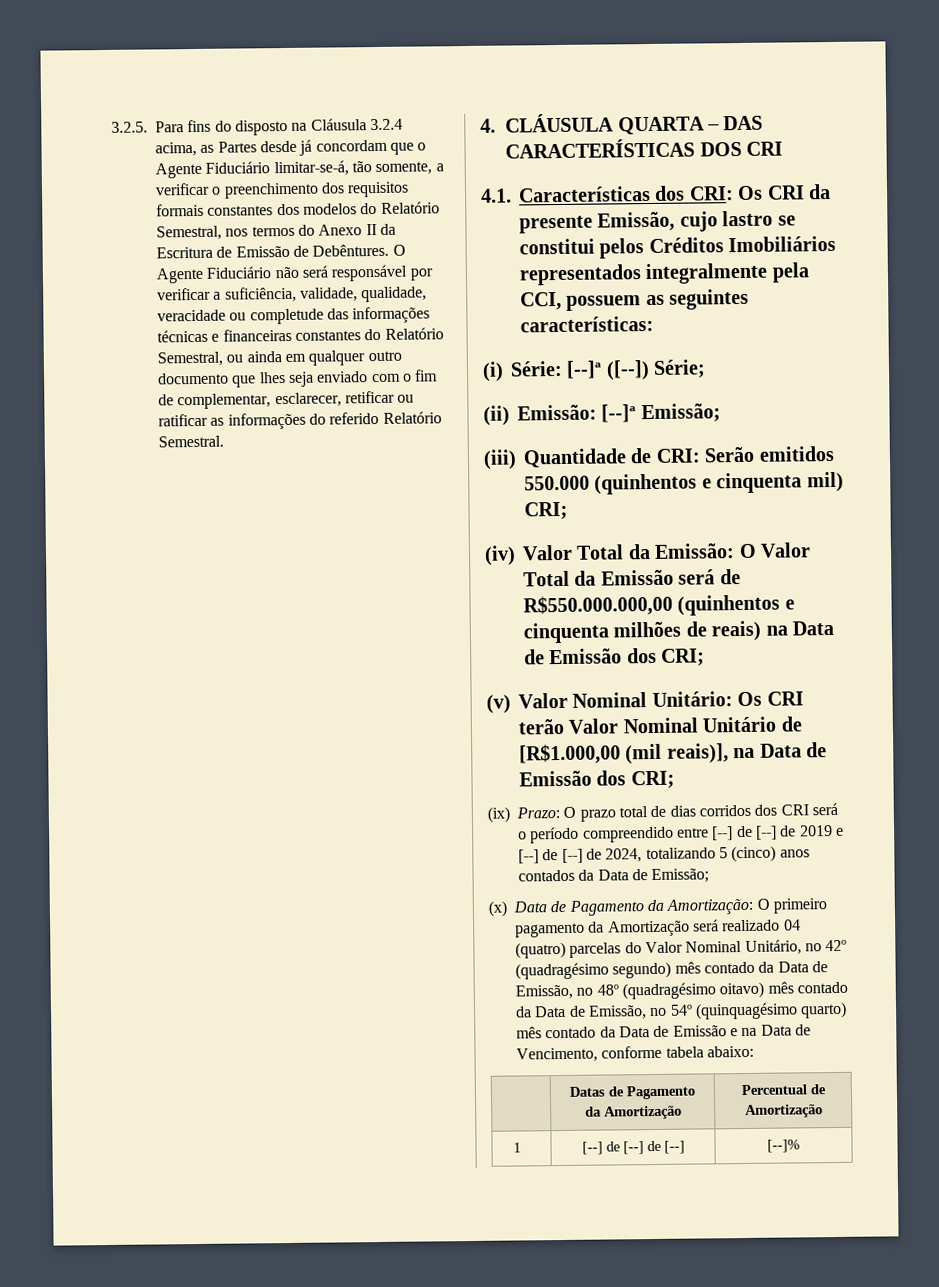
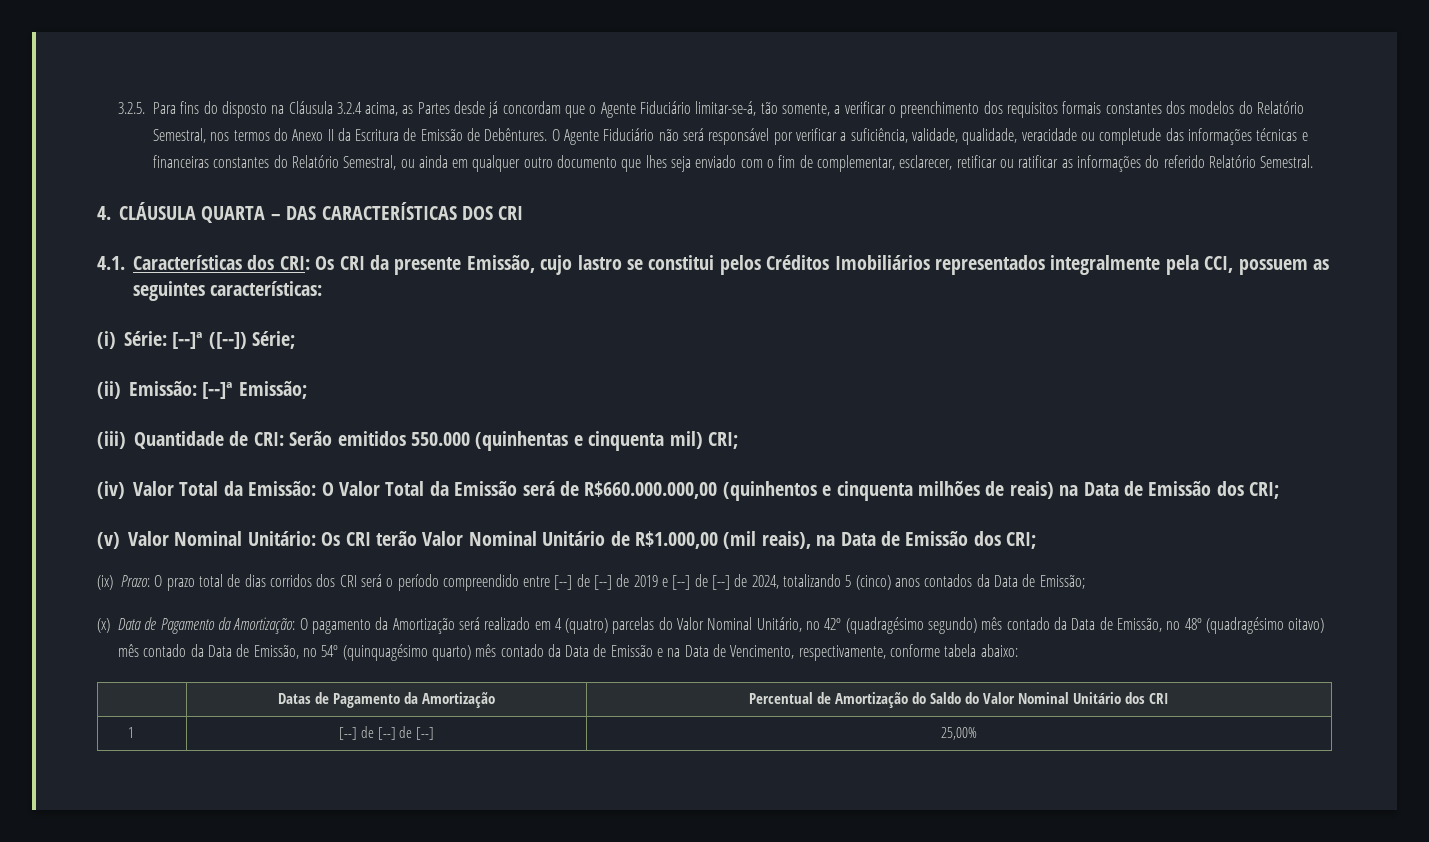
[594,473,698,495] (quinhentos -> [475,431,569,451] (quinhentas
[523,594,673,617] R$550.000.000,00 -> [584,481,718,499] R$660.000.000,00
[519,743,729,765] [R$1.000,00 (mil reais)], -> [634,531,811,549] R$1.000,00 (mil reais),
[772,898,827,914] primeiro -> (308, 624) none
[783,919,801,931] 04 -> [534,618,562,630] em 4
(598, 1055) none -> [798,645,886,661] respectivamente,
(823, 1111) none -> [912,692,1169,704] do Saldo do Valor Nominal Unitário dos CRI
[767,1139,800,1153] [--]% -> [941,727,977,740] 25,00%

